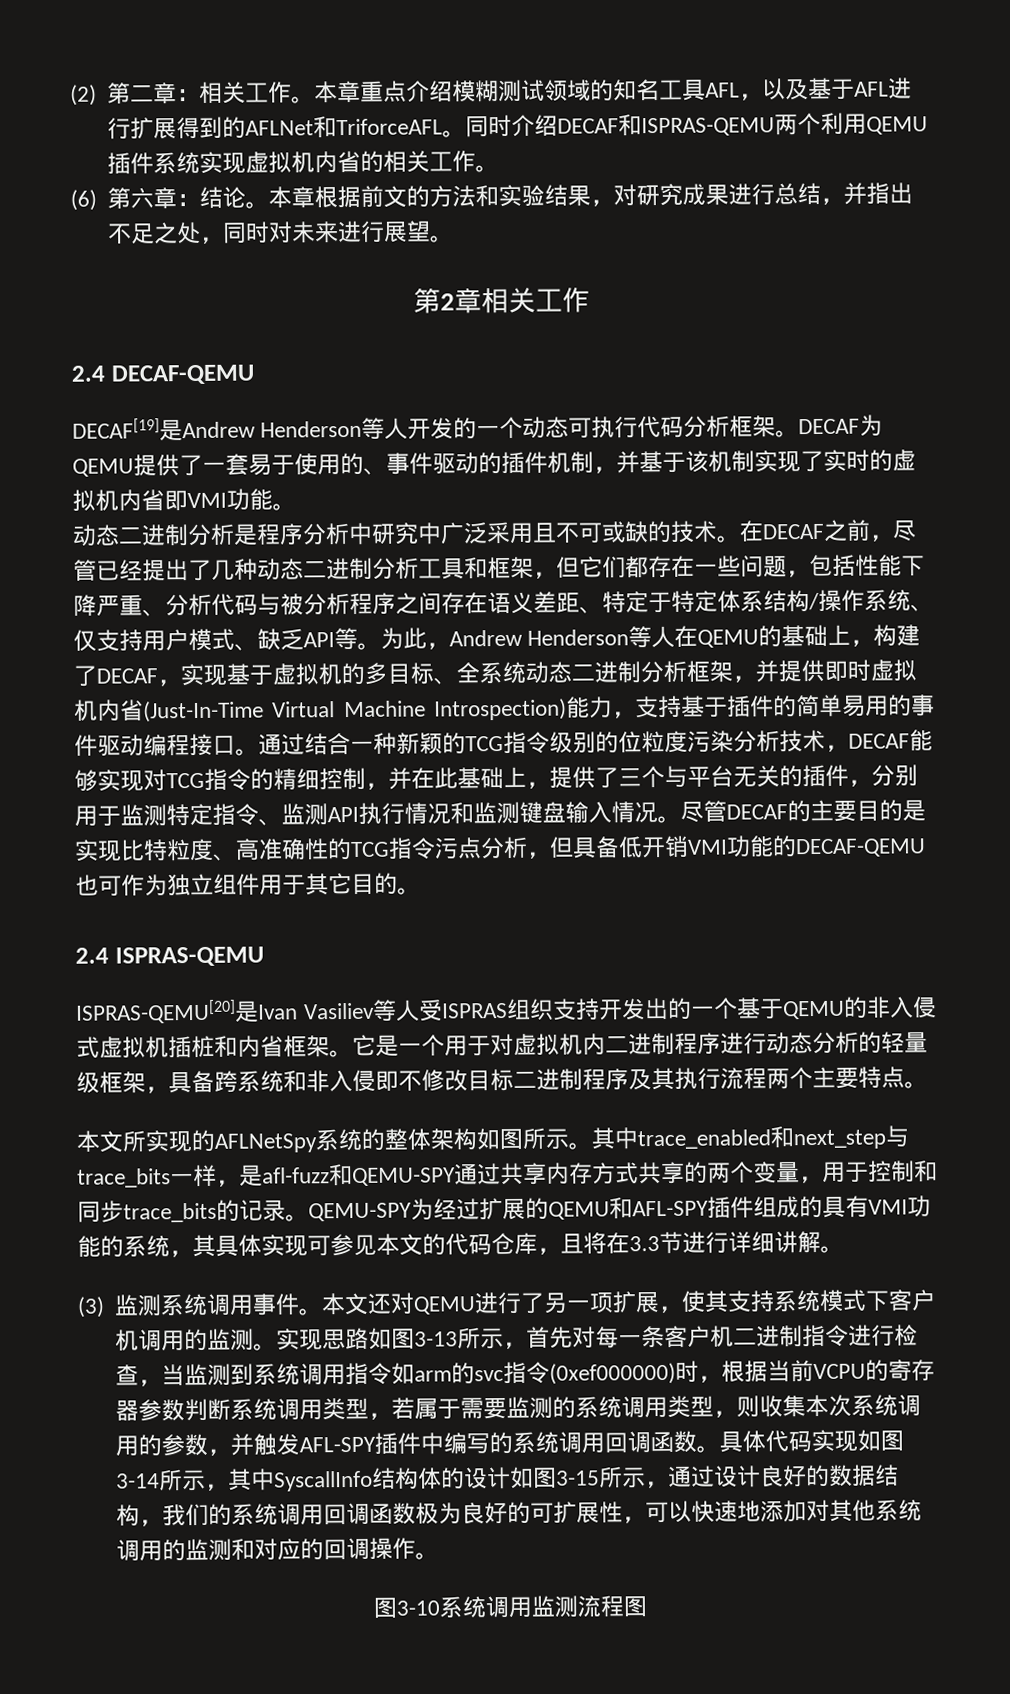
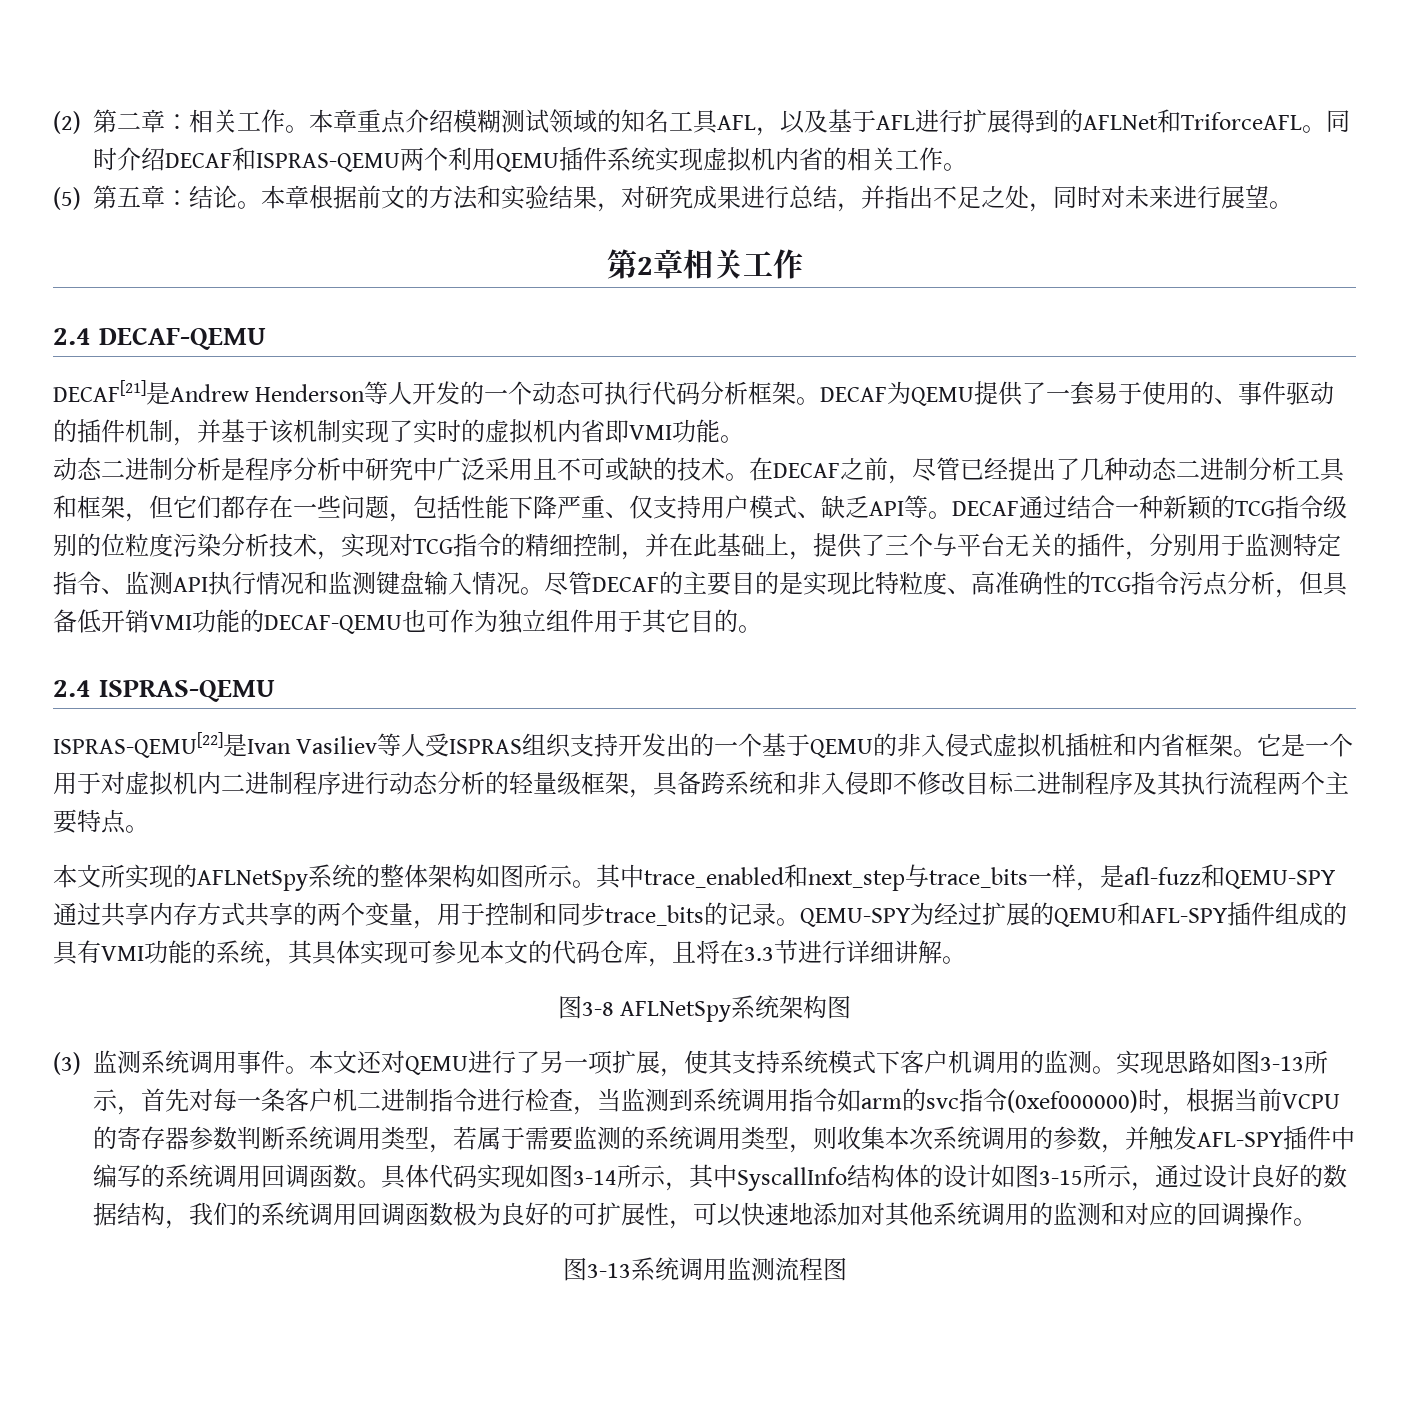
[70,187,155,211] (6)第六 -> [53,185,141,210] (5)第五
[72,418,160,439] DECAF[19] -> [53,380,146,402] DECAF[21]
[165,589,934,617] 分析代码与被分析程序之间存在语义差距、特定于特定体系结构/操作系统、 -> (629, 515) none
[380,624,921,650] [73,659,917,687] [74,694,935,723] [74,733,259,757] 为此，Andrew Henderson等人在QEMU的基础上，构建了DECAF，实现基于虚拟机的多目标、全系统动态二进制分析框架，并提供即时虚拟机内省(Just-In-Time Virtual Machine Introspection)能力，支持基于插件的简单易用的事件驱动编程接口。 -> [952,501,1019,516] DECAF
[848,729,933,752] [74,769,98,792] DECAF能够 -> (341, 555) none
[75,999,236,1024] ISPRAS-QEMU[20] -> [53,732,223,758] ISPRAS-QEMU[22]
(844, 1249) none -> [557,995,852,1022] // 图3-8 AFLNetSpy系统架构图
[395,1600,440,1616] 3-10 -> [586,1263,631,1278] 3-13

